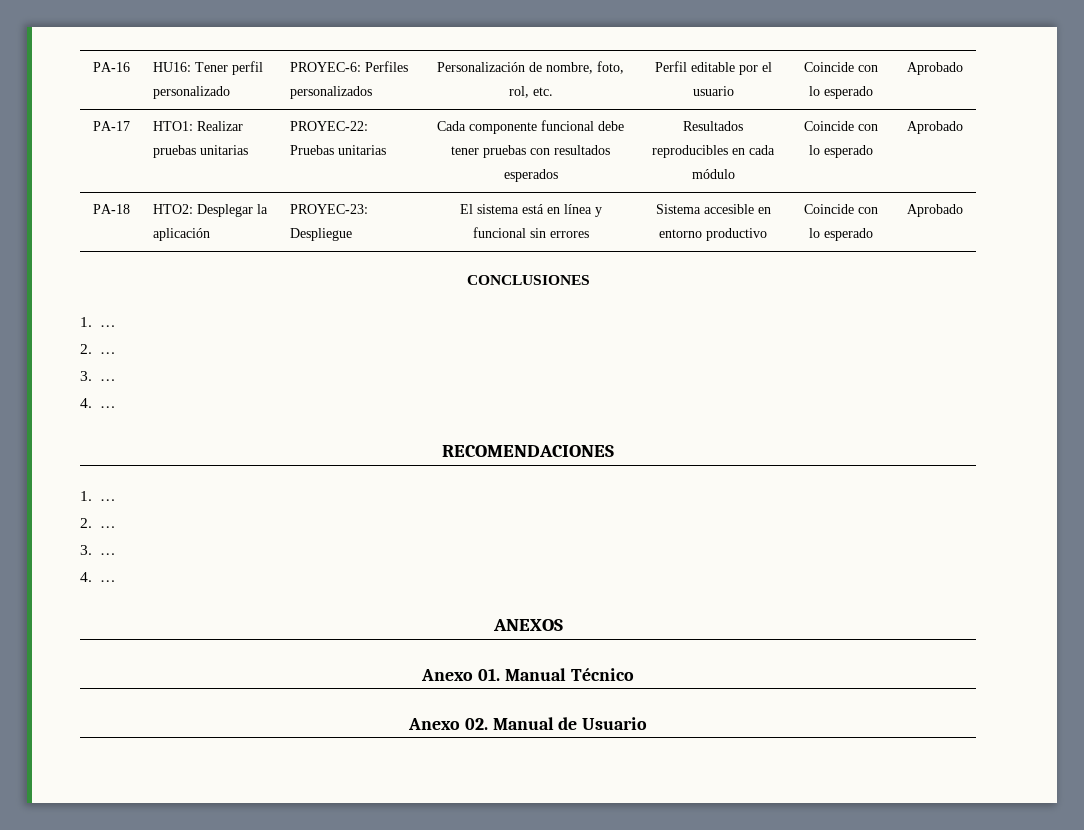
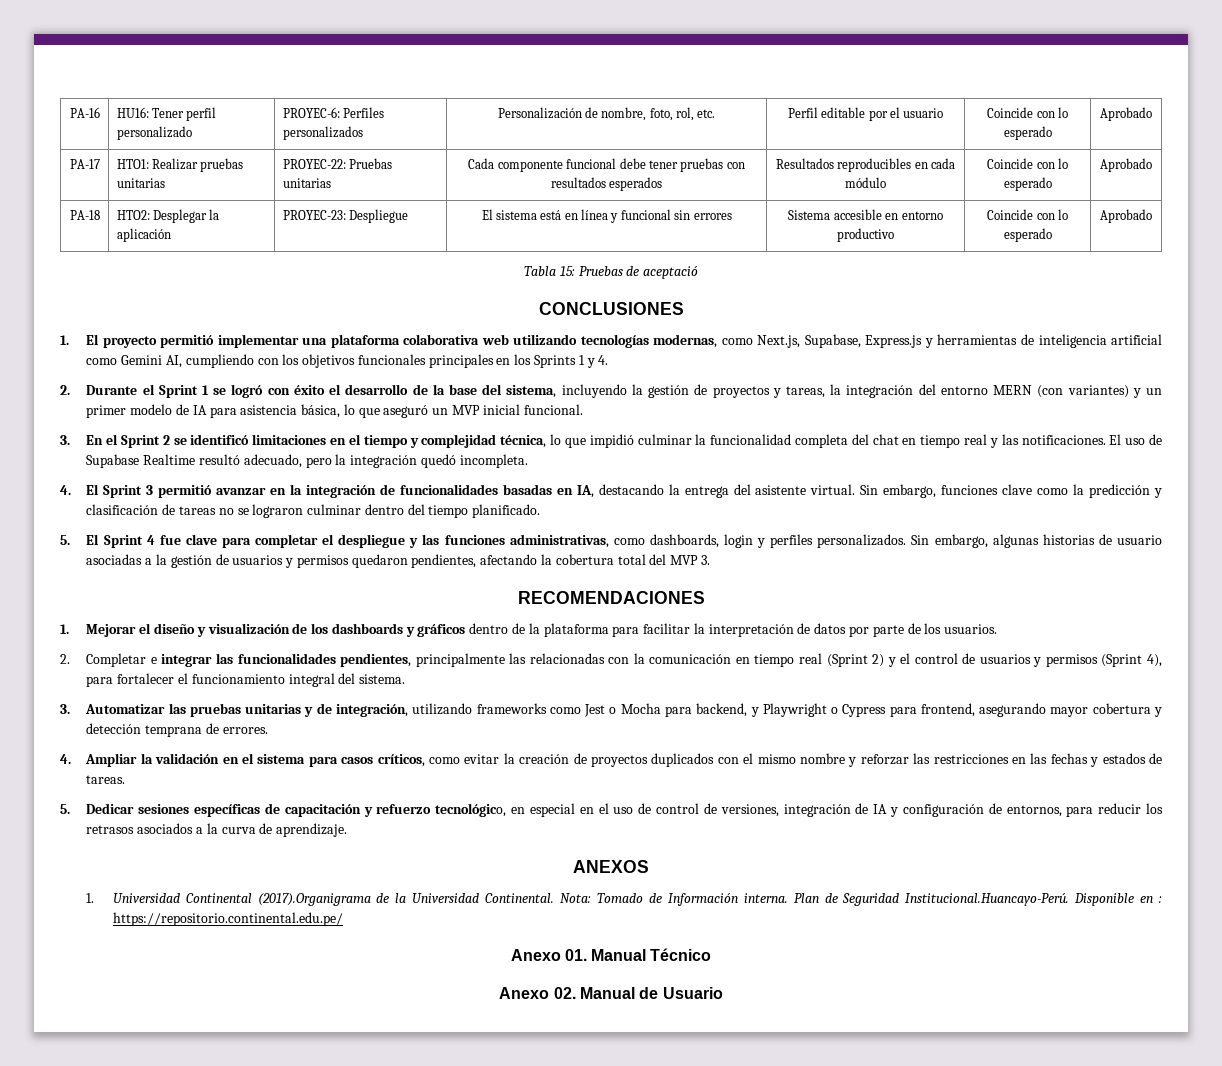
[466,275,590,285] [80,317,116,327] [80,344,116,354] [80,371,116,381] [80,398,116,408] [442,445,614,457] [80,491,116,501] [80,518,116,528] [80,545,116,555] [80,572,116,582] [492,619,563,631] CONCLUSIONES // 1. … // 2. … // 3. … // 4. … // RECOMENDACIONES // 1. … // 2. … // 3. … // 4. … // ANEXOS -> [523,266,699,279] [538,302,684,315] [60,334,1162,348] [86,354,609,368] [60,384,1162,398] [86,404,583,418] [60,434,1162,448] [86,454,528,468] [60,484,1163,498] [86,504,541,518] [60,534,1162,548] [86,554,710,568] [517,591,705,604] [60,623,998,637] [60,653,1162,667] [86,673,406,687] [60,703,1162,717] [86,723,268,737] [60,753,1162,767] [86,775,126,784] [60,803,1164,817] [86,823,348,837] [573,860,649,873] [86,893,1162,906] [112,912,343,926] Tabla 15: Pruebas de aceptació // CONCLUSIONES // 1. El proyecto permitió implementar una plataforma colaborativa web utilizando tecnologías modernas, como Next.js, Supabase, Express.js y herramientas de inteligencia artificial como Gemini AI, cumpliendo con los objetivos funcionales principales en los Sprints 1 y 4. // 2. Durante el Sprint 1 se logró con éxito el desarrollo de la base del sistema, incluyendo la gestión de proyectos y tareas, la integración del entorno MERN (con variantes) y un primer modelo de IA para asistencia básica, lo que aseguró un MVP inicial funcional. // 3. En el Sprint 2 se identificó limitaciones en el tiempo y complejidad técnica, lo que impidió culminar la funcionalidad completa del chat en tiempo real y las notificaciones. El uso de Supabase Realtime resultó adecuado, pero la integración quedó incompleta. // 4. El Sprint 3 permitió avanzar en la integración de funcionalidades basadas en IA, destacando la entrega del asistente virtual. Sin embargo, funciones clave como la predicción y clasificación de tareas no se lograron culminar dentro del tiempo planificado. // 5. El Sprint 4 fue clave para completar el despliegue y las funciones administrativas, como dashboards, login y perfiles personalizados. Sin embargo, algunas historias de usuario asociadas a la gestión de usuarios y permisos quedaron pendientes, afectando la cobertura total del MVP 3. // RECOMENDACIONES // 1. Mejorar el diseño y visualización de los dashboards y gráficos dentro de la plataforma para facilitar la interpretación de datos por parte de los usuarios. // 2. Completar e integrar las funcionalidades pendientes, principalmente las relacionadas con la comunicación en tiempo real (Sprint 2) y el control de usuarios y permisos (Sprint 4), para fortalecer el funcionamiento integral del sistema. // 3. Automatizar las pruebas unitarias y de integración, utilizando frameworks como Jest o Mocha para backend, y Playwright o Cypress para frontend, asegurando mayor cobertura y detección temprana de errores. // 4. Ampliar la validación en el sistema para casos críticos, como evitar la creación de proyectos duplicados con el mismo nombre y reforzar las restricciones en las fechas y estados de tareas. // 5. Dedicar sesiones específicas de capacitación y refuerzo tecnológico, en especial en el uso de control de versiones, integración de IA y configuración de entornos, para reducir los retrasos asociados a la curva de aprendizaje. // ANEXOS // 1. Universidad Continental (2017).Organigrama de la Universidad Continental. Nota: Tomado de Información interna. Plan de Seguridad Institucional.Huancayo-Perú. Disponible en : https://repositorio.continental.edu.pe/

